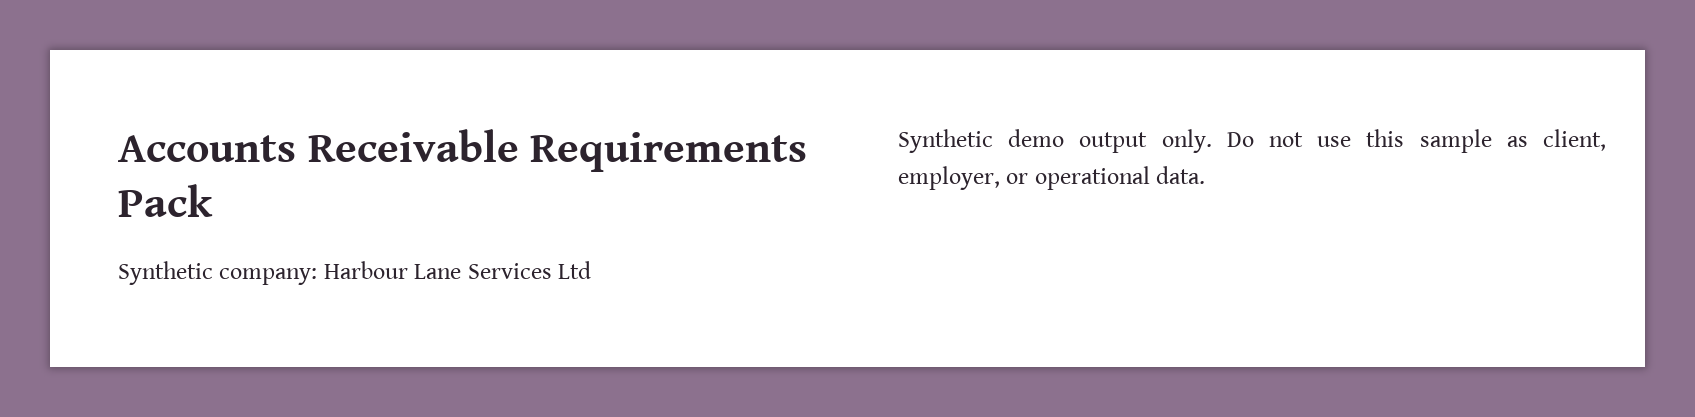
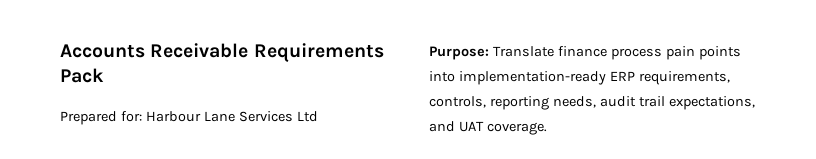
[118,261,318,285] Synthetic company: -> [60,111,142,125] Prepared for:
[898,129,1606,153] [898,166,1206,190] Synthetic demo output only. Do not use this sample as client, employer, or operational data. -> [429,46,741,60] [429,71,730,85] [429,96,755,110] [429,121,547,135] Purpose: Translate finance process pain points into implementation-ready ERP requirements, controls, reporting needs, audit trail expectations, and UAT coverage.

